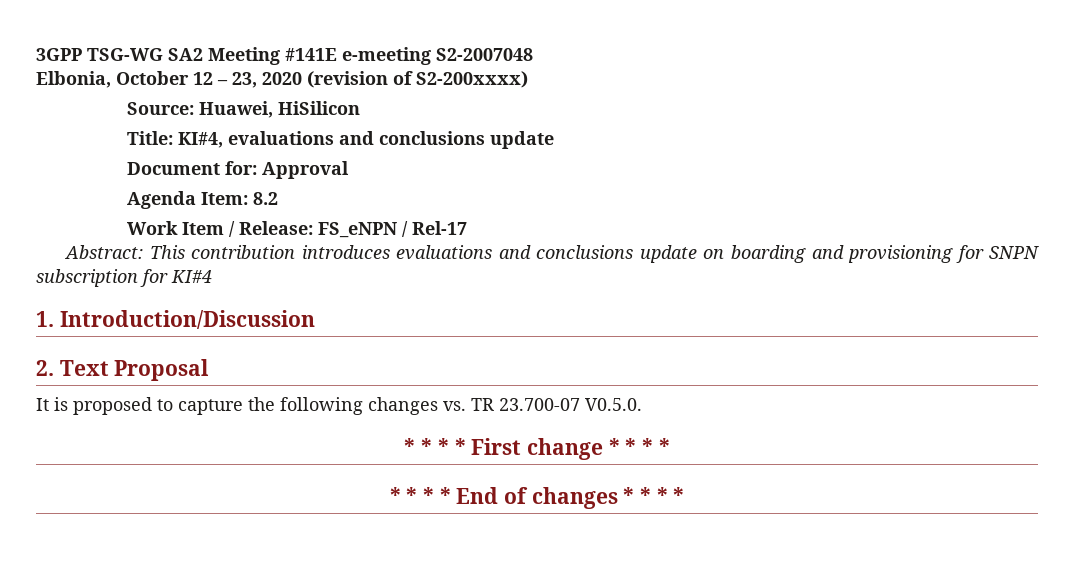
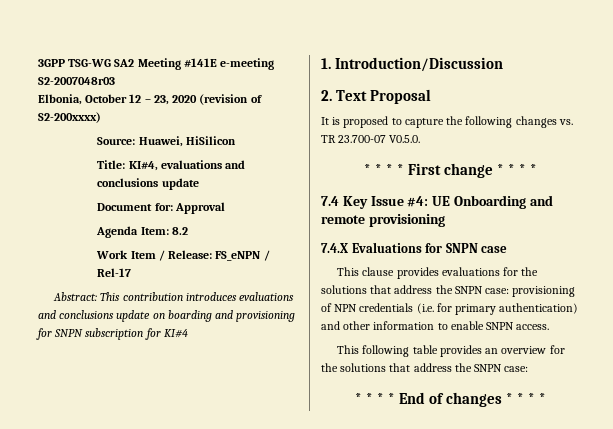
[436,48,533,61] S2-2007048 -> [38,77,115,85] S2-2007048r03
(670, 446) none -> [321,195,553,209] [321,214,445,227] [321,242,508,253] [337,267,539,279] [321,285,576,297] [321,303,579,315] [321,321,550,330] [337,345,565,357] [321,363,529,372] // 7.4 Key Issue #4: UE Onboarding and remote provisioning // 7.4.X Evaluations for SNPN case // This clause provides evaluations for the solutions that address the SNPN case: provisioning of NPN credentials (i.e. for primary authentication) and other information to enable SNPN access. // This following table provides an overview for the solutions that address the SNPN case:

